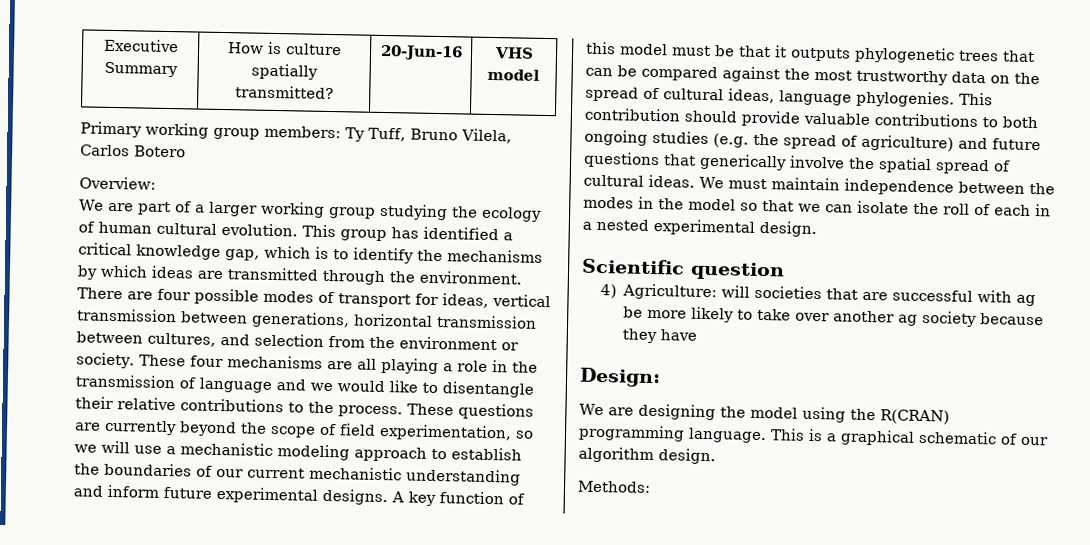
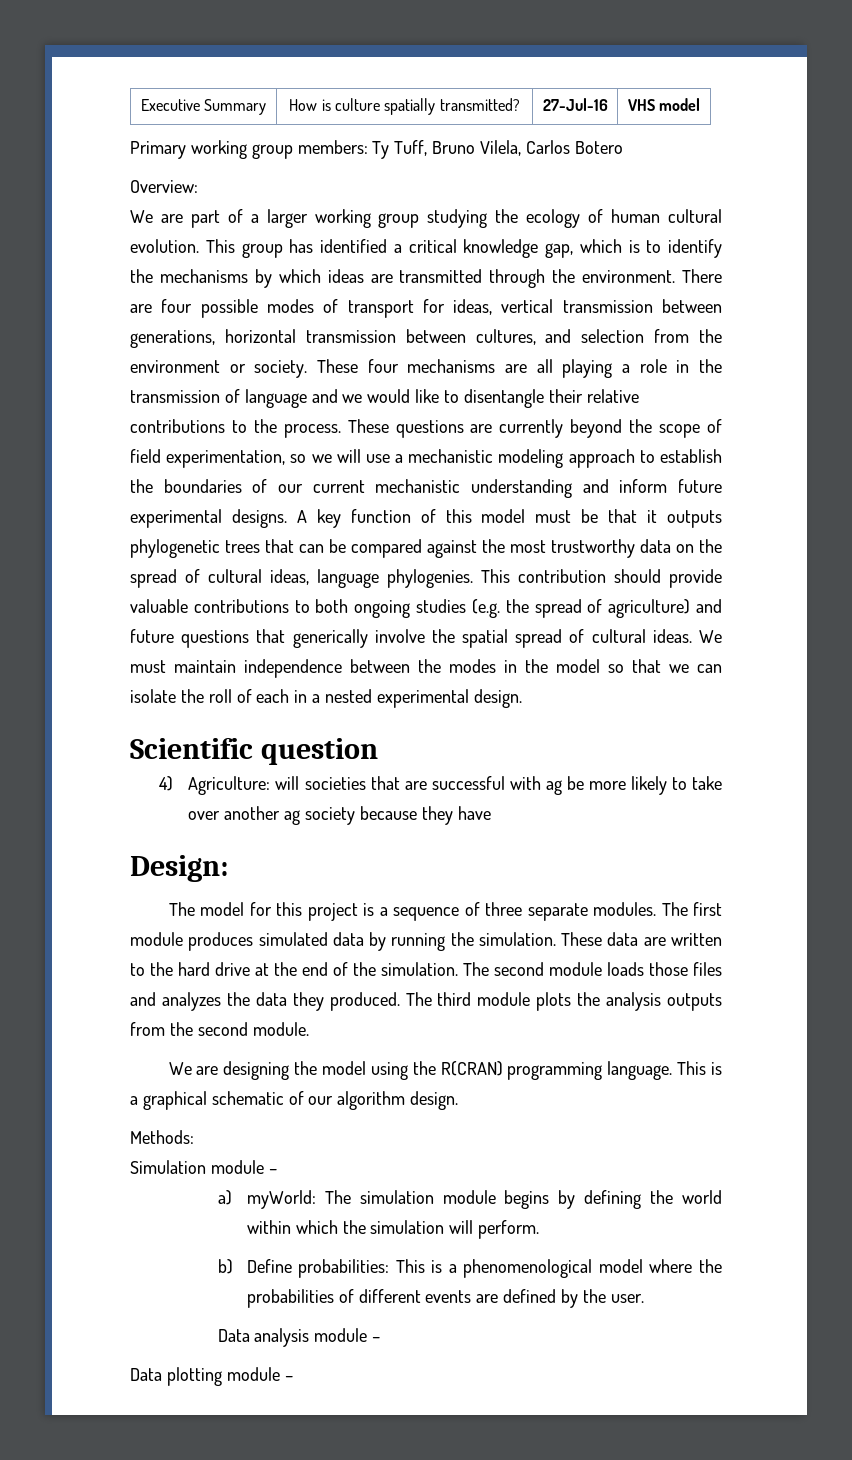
[379,44,463,61] 20-Jun-16 -> [542,98,608,111] 27-Jul-16
(661, 377) none -> [168,902,722,921] [130,932,722,951] [130,962,722,976] [130,992,723,1011] [130,1022,309,1036] // The model for this project is a sequence of three separate modules. The first module produces simulated data by running the simulation. These data are written to the hard drive at the end of the simulation. The second module loads those files and analyzes the data they produced. The third module plots the analysis outputs from the second module.
(651, 486) none -> [130,1160,278,1174] [217,1190,722,1209] [246,1220,540,1239] [217,1259,723,1278] [246,1289,644,1308] [217,1328,382,1347] [130,1367,294,1386] // Simulation module – // a) myWorld: The simulation module begins by defining the world within which the simulation will perform. // b) Define probabilities: This is a phenomenological model where the probabilities of different events are defined by the user. // Data analysis module – // Data plotting module –

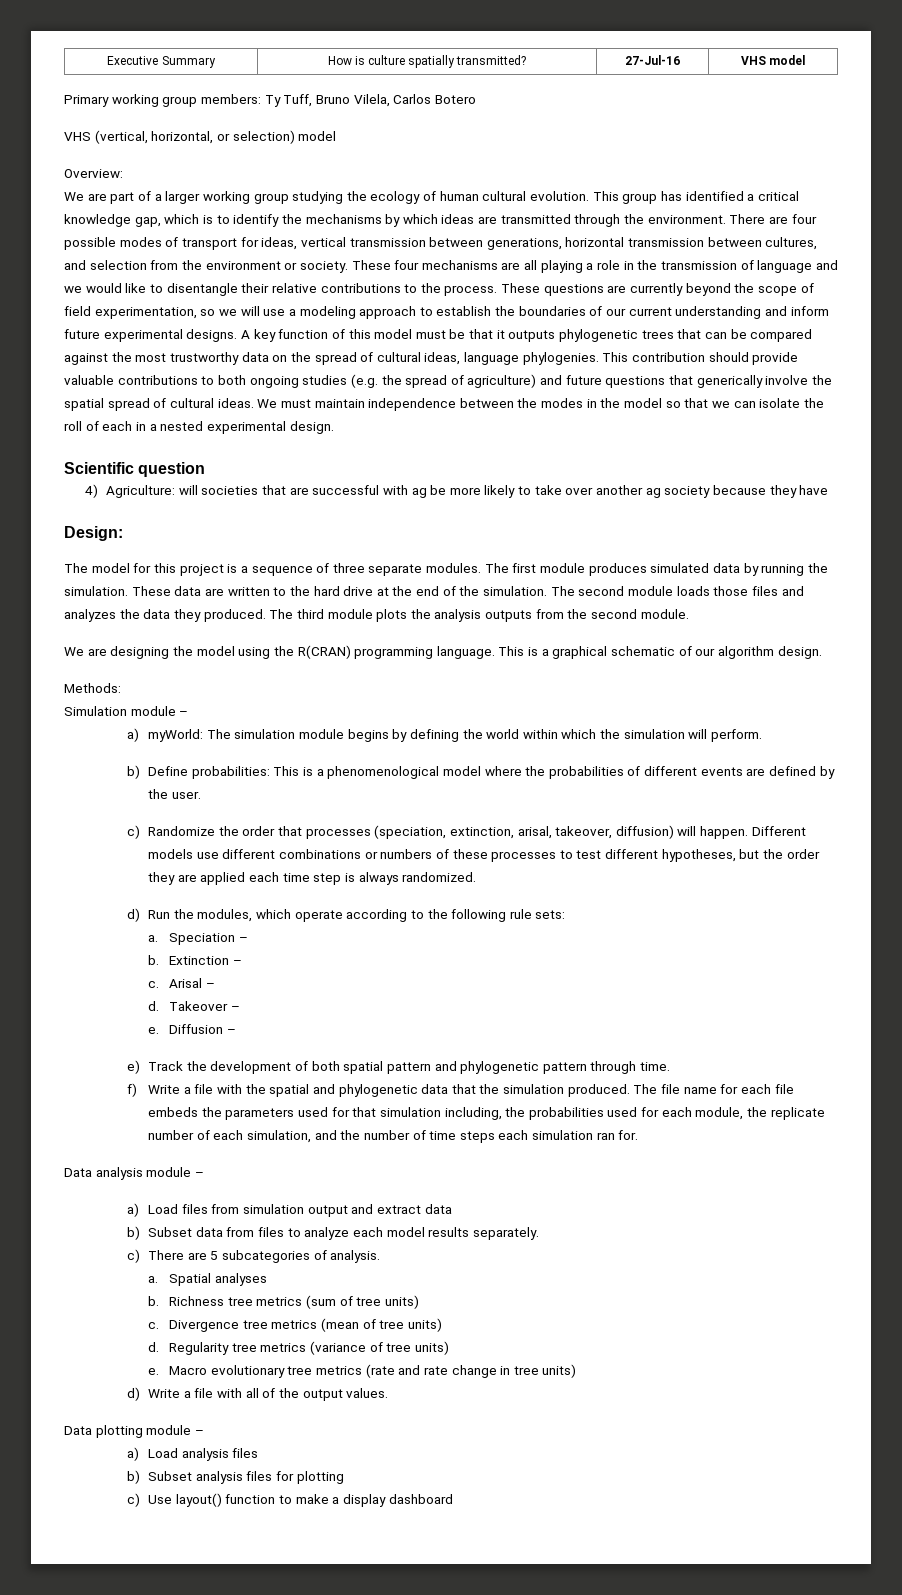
(623, 147) none -> [64,130,337,144] // VHS (vertical, horizontal, or selection) model
[408,449,494,463] mechanistic -> (296, 312) none
[375,479,461,493] mechanistic -> (672, 311) none
[217,1328,382,1347] [130,1367,294,1386] Data analysis module – // Data plotting module – -> [127,825,806,839] [148,849,820,862] [148,872,477,885] [127,908,566,922] [148,933,248,945] [148,955,242,965] [148,978,215,988] [148,1001,240,1011] [148,1024,236,1034] [127,1060,671,1074] [127,1083,794,1097] [148,1107,825,1120] [148,1130,639,1143] [64,1167,204,1180] [127,1203,452,1217] [127,1226,539,1240] [127,1249,381,1263] [148,1273,267,1286] [148,1295,419,1309] [148,1318,442,1332] [148,1341,449,1355] [148,1364,577,1378] [127,1387,389,1401] [64,1425,204,1438] [127,1447,259,1461] [127,1470,344,1484] [127,1493,453,1507] c) Randomize the order that processes (speciation, extinction, arisal, takeover, diffusion) will happen. Different models use different combinations or numbers of these processes to test different hypotheses, but the order they are applied each time step is always randomized. // d) Run the modules, which operate according to the following rule sets: // a. Speciation – // b. Extinction – // c. Arisal – // d. Takeover – // e. Diffusion – // e) Track the development of both spatial pattern and phylogenetic pattern through time. // f) Write a file with the spatial and phylogenetic data that the simulation produced. The file name for each file embeds the parameters used for that simulation including, the probabilities used for each module, the replicate number of each simulation, and the number of time steps each simulation ran for. // Data analysis module – // a) Load files from simulation output and extract data // b) Subset data from files to analyze each model results separately. // c) There are 5 subcategories of analysis. // a. Spatial analyses // b. Richness tree metrics (sum of tree units) // c. Divergence tree metrics (mean of tree units) // d. Regularity tree metrics (variance of tree units) // e. Macro evolutionary tree metrics (rate and rate change in tree units) // d) Write a file with all of the output values. // Data plotting module – // a) Load analysis files // b) Subset analysis files for plotting // c) Use layout() function to make a display dashboard

